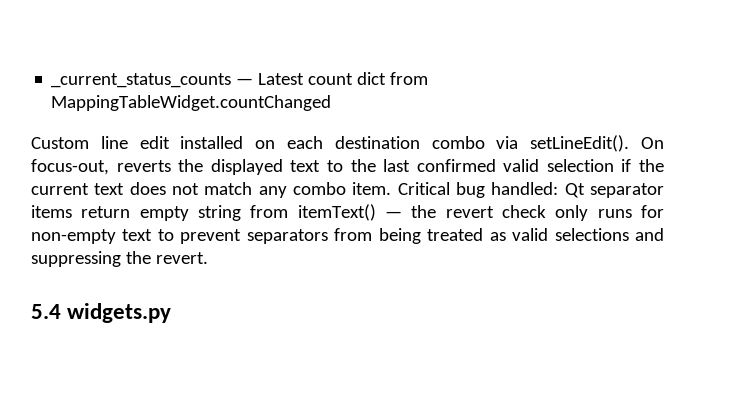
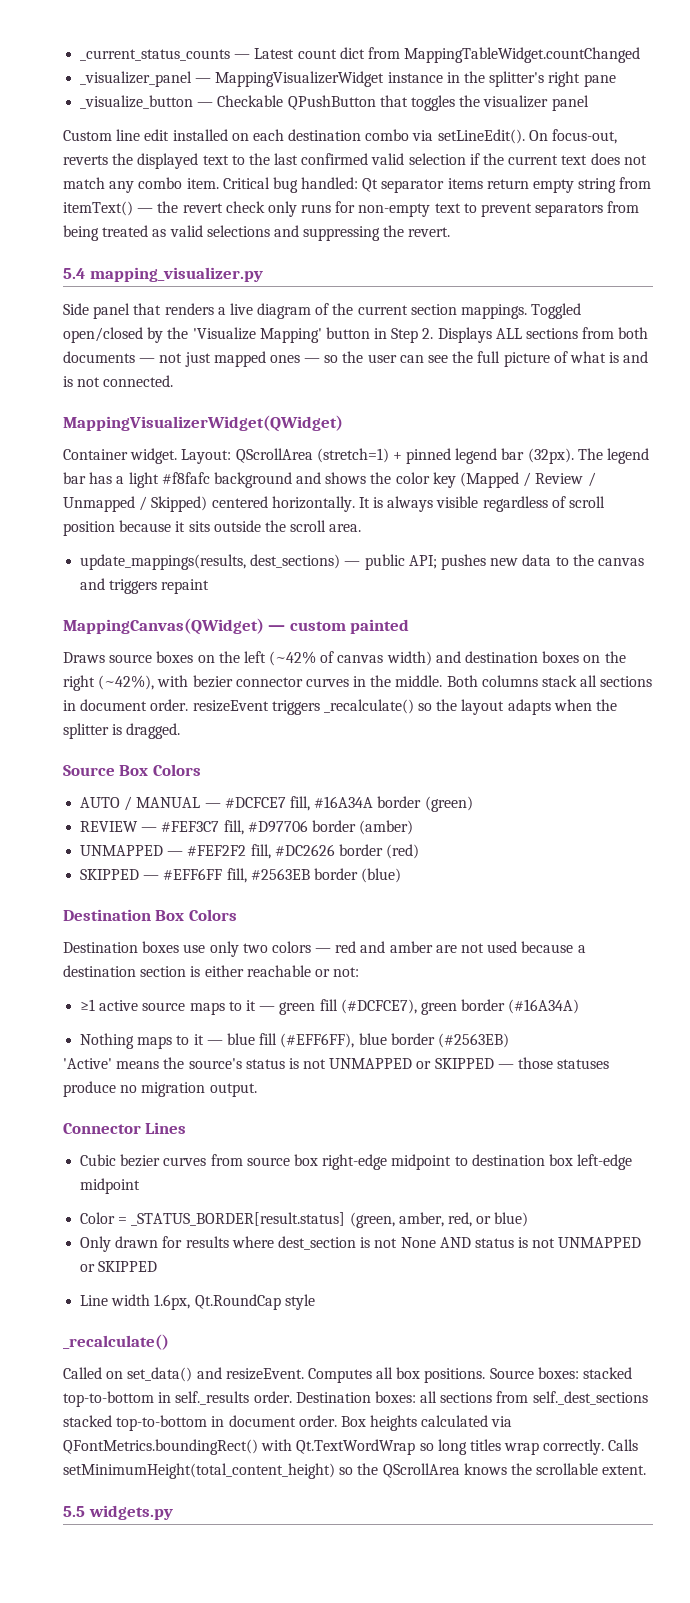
(332, 103) none -> [80,71,616,87] [80,95,589,111] // _visualizer_panel — MappingVisualizerWidget instance in the splitter's right pane // _visualize_button — Checkable QPushButton that toggles the visualizer panel
(61, 311) none -> [89,267,263,282] [63,303,582,319] [63,327,649,343] [63,351,649,367] [63,375,174,387] [63,415,343,432] [63,448,650,464] [63,472,596,488] [63,496,606,512] [63,520,362,536] [80,554,644,570] [80,578,210,594] [63,618,410,635] [63,651,626,666] [63,675,653,691] [63,699,618,715] [63,723,181,739] [63,764,201,776] [80,796,473,812] [80,820,414,835] [80,844,420,859] [80,868,402,883] [63,909,237,921] [63,941,586,957] [63,965,360,977] [80,999,580,1015] [80,1033,509,1049] [63,1057,610,1069] [63,1081,257,1097] [63,1122,187,1134] [80,1154,633,1170] [80,1178,141,1194] [80,1212,529,1228] [80,1236,642,1252] [80,1261,158,1272] [80,1294,315,1310] [63,1334,169,1350] [63,1367,633,1383] [63,1391,648,1407] [63,1415,513,1431] [63,1439,639,1455] [63,1463,647,1479] [63,1506,85,1517] mapping_visualizer.py // Side panel that renders a live diagram of the current section mappings. Toggled open/closed by the 'Visualize Mapping' button in Step 2. Displays ALL sections from both documents — not just mapped ones — so the user can see the full picture of what is and is not connected. // MappingVisualizerWidget(QWidget) // Container widget. Layout: QScrollArea (stretch=1) + pinned legend bar (32px). The legend bar has a light #f8fafc background and shows the color key (Mapped / Review / Unmapped / Skipped) centered horizontally. It is always visible regardless of scroll position because it sits outside the scroll area. // update_mappings(results, dest_sections) — public API; pushes new data to the canvas and triggers repaint // MappingCanvas(QWidget) — custom painted // Draws source boxes on the left (~42% of canvas width) and destination boxes on the right (~42%), with bezier connector curves in the middle. Both columns stack all sections in document order. resizeEvent triggers _recalculate() so the layout adapts when the splitter is dragged. // Source Box Colors // AUTO / MANUAL — #DCFCE7 fill, #16A34A border (green) // REVIEW — #FEF3C7 fill, #D97706 border (amber) // UNMAPPED — #FEF2F2 fill, #DC2626 border (red) // SKIPPED — #EFF6FF fill, #2563EB border (blue) // Destination Box Colors // Destination boxes use only two colors — red and amber are not used because a destination section is either reachable or not: // ≥1 active source maps to it — green fill (#DCFCE7), green border (#16A34A) // Nothing maps to it — blue fill (#EFF6FF), blue border (#2563EB) // 'Active' means the source's status is not UNMAPPED or SKIPPED — those statuses produce no migration output. // Connector Lines // Cubic bezier curves from source box right-edge midpoint to destination box left-edge midpoint // Color = _STATUS_BORDER[result.status] (green, amber, red, or blue) // Only drawn for results where dest_section is not None AND status is not UNMAPPED or SKIPPED // Line width 1.6px, Qt.RoundCap style // _recalculate() // Called on set_data() and resizeEvent. Computes all box positions. Source boxes: stacked top-to-bottom in self._results order. Destination boxes: all sections from self._dest_sections stacked top-to-bottom in document order. Box heights calculated via QFontMetrics.boundingRect() with Qt.TextWordWrap so long titles wrap correctly. Calls setMinimumHeight(total_content_height) so the QScrollArea knows the scrollable extent. // 5.5

